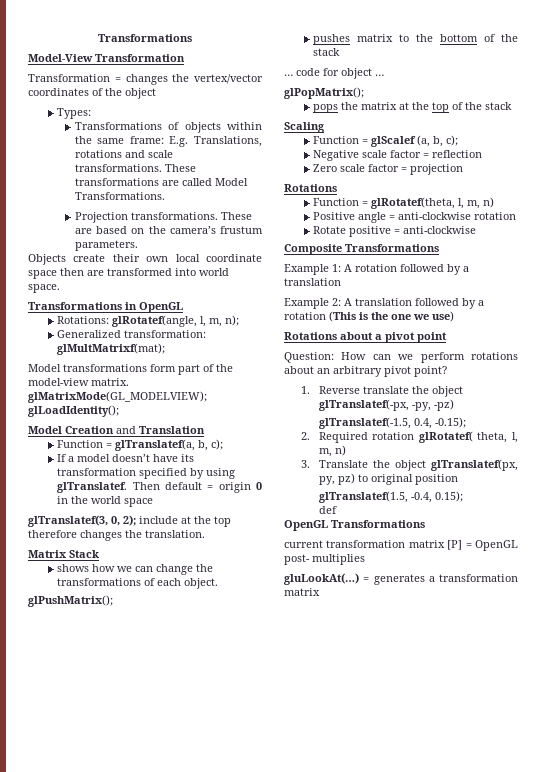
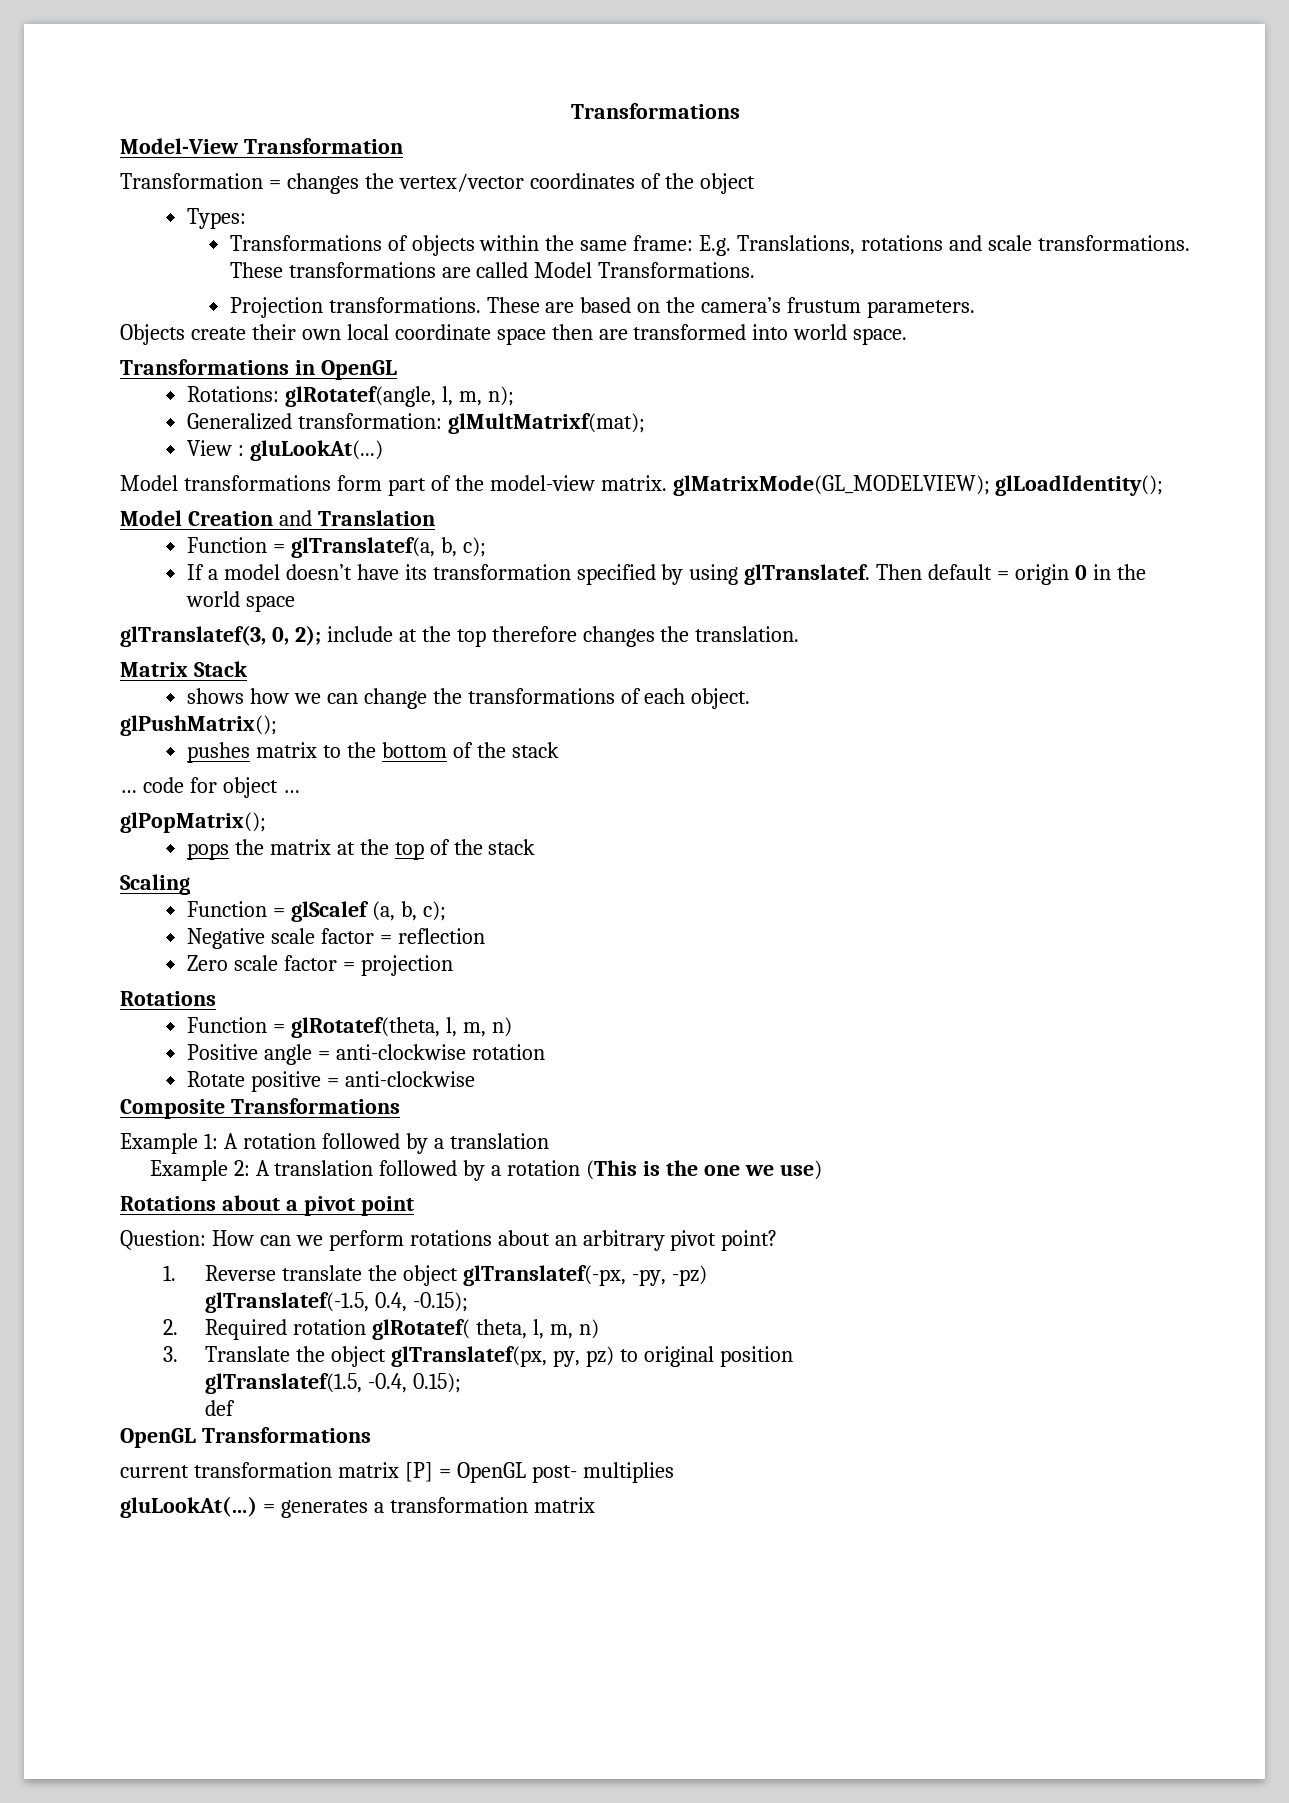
(166, 349) none -> [186,440,383,461] // View : gluLookAt(...)

